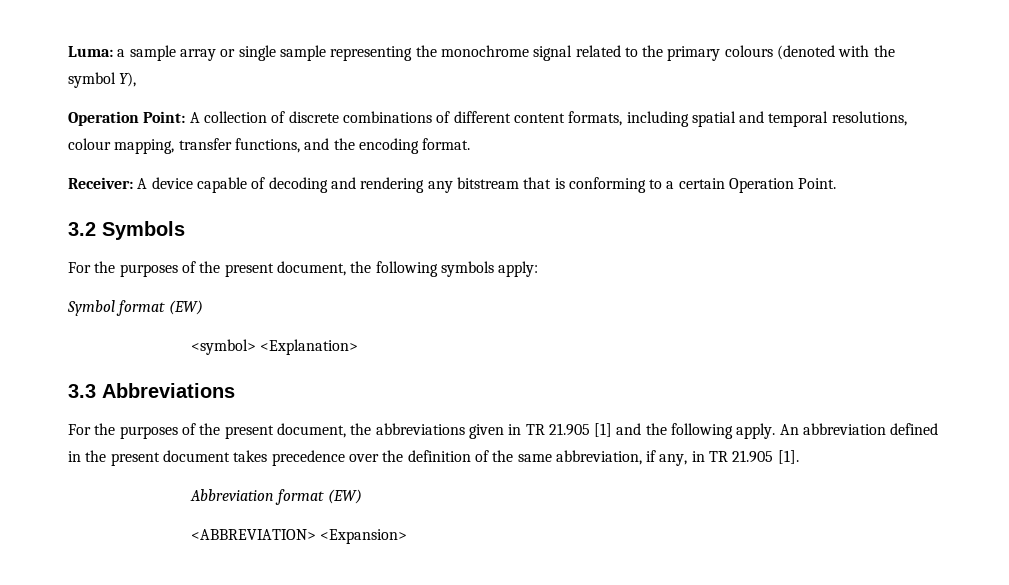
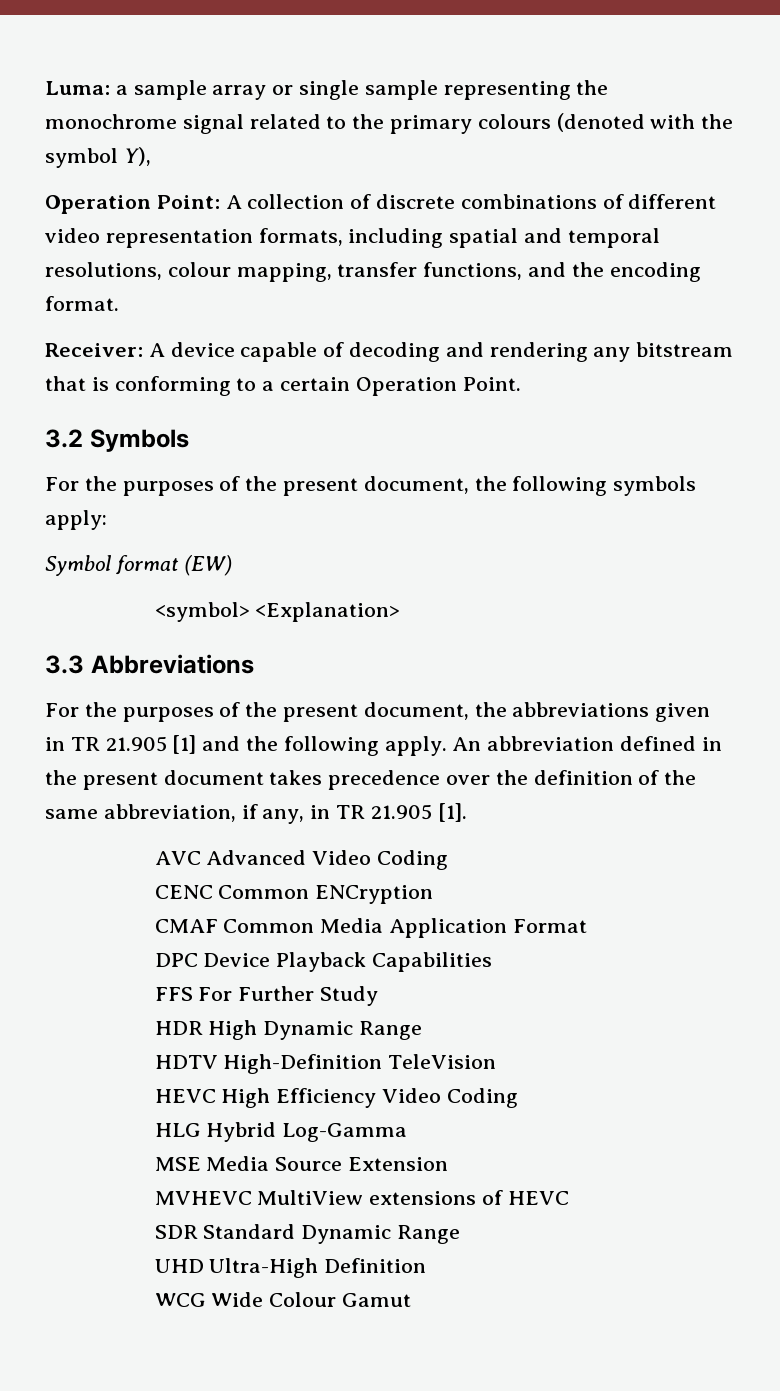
[513,113,565,123] content -> [45,228,253,248] video representation
[189,489,362,505] [190,529,408,544] Abbreviation format (EW) // <ABBREVIATION> <Expansion> -> [154,850,449,870] [154,885,434,904] [154,918,587,938] [154,952,493,972] [154,986,379,1006] [154,1020,423,1040] [154,1054,497,1074] [154,1088,518,1108] [154,1122,408,1142] [154,1156,449,1171] [154,1190,569,1205] [154,1224,461,1244] [154,1258,427,1278] [154,1292,412,1307] AVC Advanced Video Coding // CENC Common ENCryption // CMAF Common Media Application Format // DPC Device Playback Capabilities // FFS For Further Study // HDR High Dynamic Range // HDTV High-Definition TeleVision // HEVC High Efficiency Video Coding // HLG Hybrid Log-Gamma // MSE Media Source Extension // MVHEVC MultiView extensions of HEVC // SDR Standard Dynamic Range // UHD Ultra-High Definition // WCG Wide Colour Gamut

